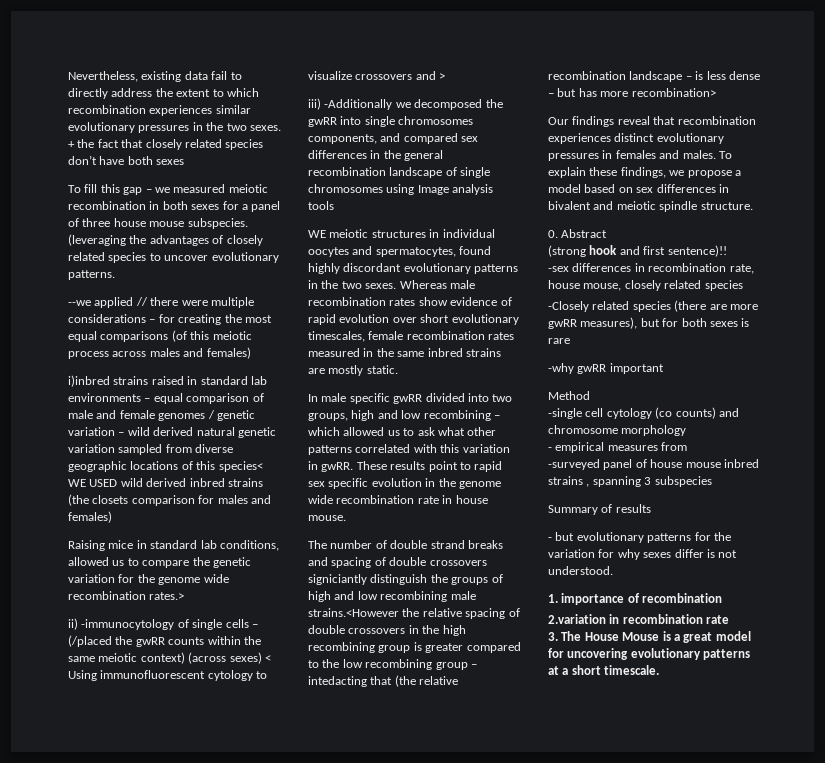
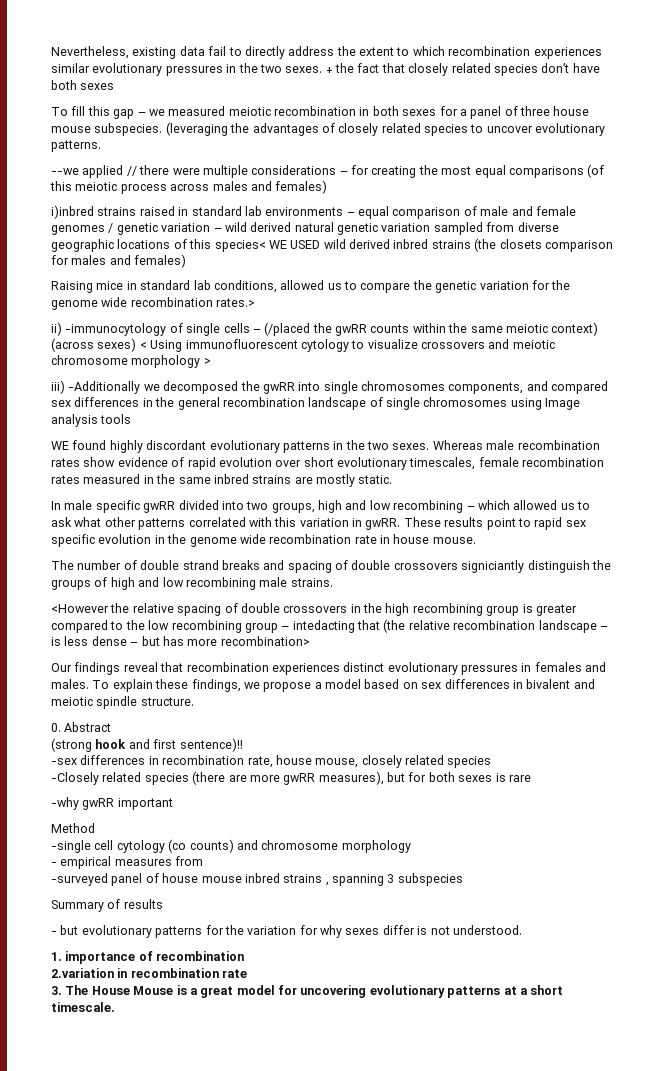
(436, 75) none -> [512,340,555,349] [51,355,201,368] meiotic chromosome morphology
[329,229,495,238] [308,246,456,257] meiotic structures in individual oocytes and spermatocytes, -> (69, 445) none
[308,608,399,617] strains.<However -> [290,578,333,587] [51,604,109,613] strains. // <However

